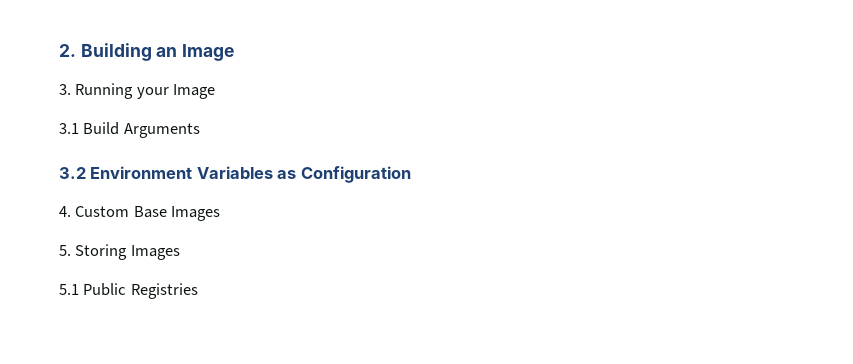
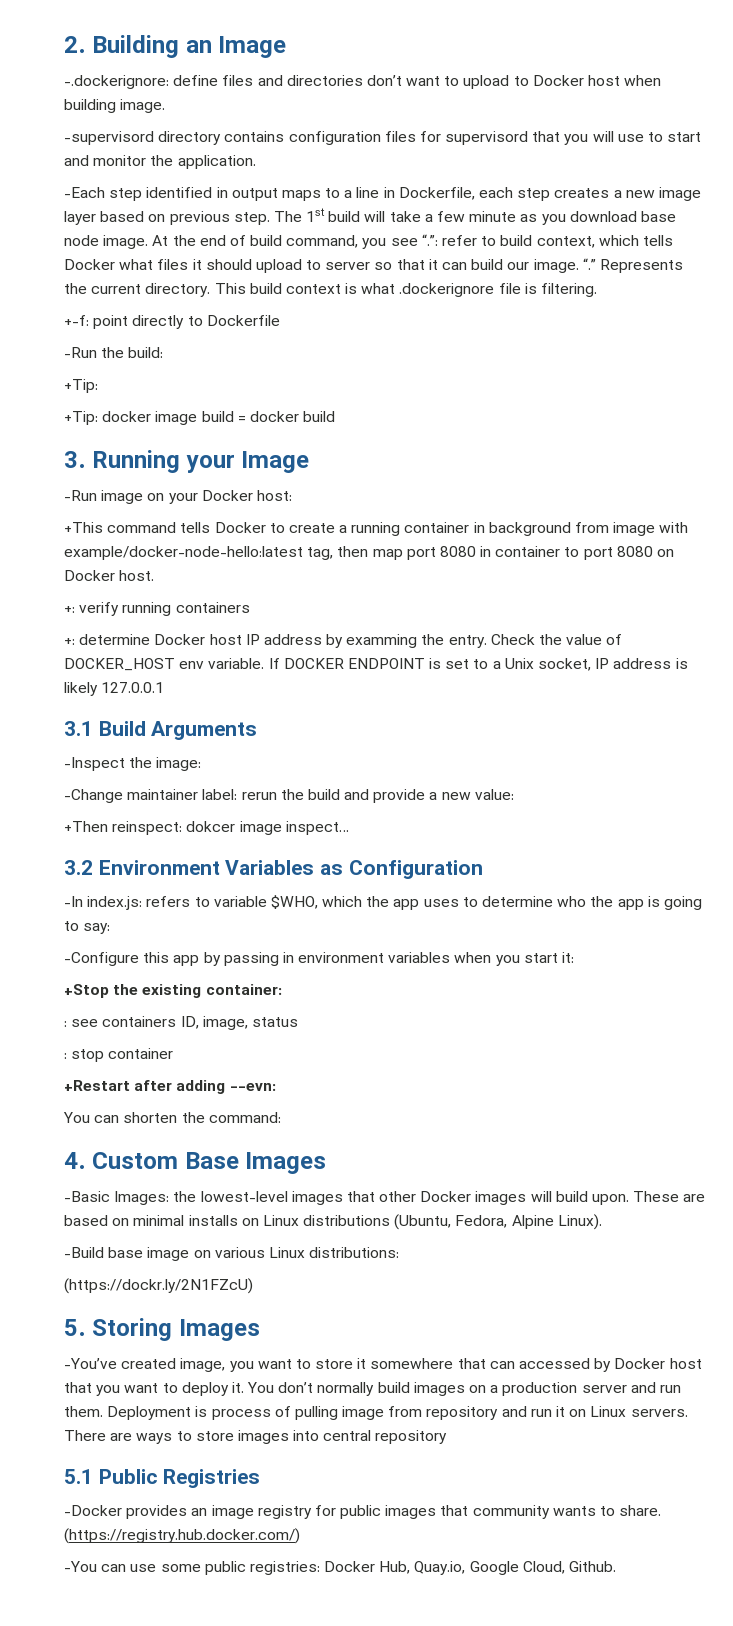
[59,83,216,99] [59,122,200,138] 3. Running your Image // 3.1 Build Arguments -> [64,75,662,89] [64,99,166,113] [64,131,702,145] [64,155,256,169] [64,187,701,201] [64,208,676,225] [64,234,673,249] [64,258,683,273] [64,283,598,297] [64,315,280,329] [64,347,164,358] [64,379,98,393] [64,411,336,425] [64,450,310,473] [64,490,292,504] [64,522,689,536] [64,546,675,560] [64,570,155,581] [64,602,250,616] [64,634,623,648] [64,658,688,671] [64,682,165,696] [64,721,258,740] [64,757,202,771] [64,789,514,803] [64,821,349,835] -.dockerignore: define files and directories don’t want to upload to Docker host when building image. // -supervisord directory contains configuration files for supervisord that you will use to start and monitor the application. // -Each step identified in output maps to a line in Dockerfile, each step creates a new image layer based on previous step. The 1st build will take a few minute as you download base node image. At the end of build command, you see “.”: refer to build context, which tells Docker what files it should upload to server so that it can build our image. “.” Represents the current directory. This build context is what .dockerignore file is filtering. // +-f: point directly to Dockerfile // -Run the build: // +Tip: // +Tip: docker image build = docker build // 3. Running your Image // -Run image on your Docker host: // +This command tells Docker to create a running container in background from image with example/docker-node-hello:latest tag, then map port 8080 in container to port 8080 on Docker host. // +: verify running containers // +: determine Docker host IP address by examming the entry. Check the value of DOCKER_HOST env variable. If DOCKER ENDPOINT is set to a Unix socket, IP address is likely 127.0.0.1 // 3.1 Build Arguments // -Inspect the image: // -Change maintainer label: rerun the build and provide a new value: // +Then reinspect: dokcer image inspect…
[59,206,221,221] [59,244,180,260] [59,283,198,299] 4. Custom Base Images // 5. Storing Images // 5.1 Public Registries -> [64,895,702,910] [64,921,111,934] [64,952,575,966] [64,984,282,998] [64,1016,298,1030] [64,1048,174,1062] [64,1080,276,1094] [63,1112,281,1123] [64,1152,327,1174] [64,1191,706,1205] [64,1214,602,1230] [64,1247,400,1261] [64,1278,253,1294] [64,1318,260,1341] [64,1358,702,1372] [64,1382,681,1396] [64,1406,688,1420] [64,1430,448,1444] [64,1469,261,1488] [64,1505,662,1519] [64,1528,300,1544] [64,1561,617,1575] -In index.js: refers to variable $WHO, which the app uses to determine who the app is going to say: // -Configure this app by passing in environment variables when you start it: // +Stop the existing container: // : see containers ID, image, status // : stop container // +Restart after adding --evn: // You can shorten the command: // 4. Custom Base Images // -Basic Images: the lowest-level images that other Docker images will build upon. These are based on minimal installs on Linux distributions (Ubuntu, Fedora, Alpine Linux). // -Build base image on various Linux distributions: // (https://dockr.ly/2N1FZcU) // 5. Storing Images // -You’ve created image, you want to store it somewhere that can accessed by Docker host that you want to deploy it. You don’t normally build images on a production server and run them. Deployment is process of pulling image from repository and run it on Linux servers. There are ways to store images into central repository // 5.1 Public Registries // -Docker provides an image registry for public images that community wants to share. (https://registry.hub.docker.com/) // -You can use some public registries: Docker Hub, Quay.io, Google Cloud, Github.

